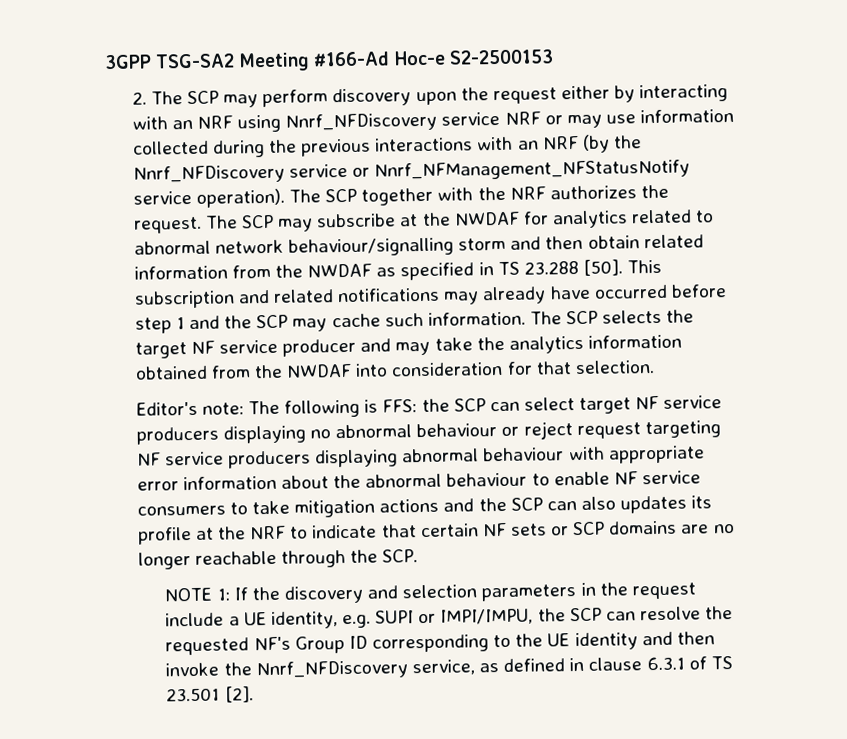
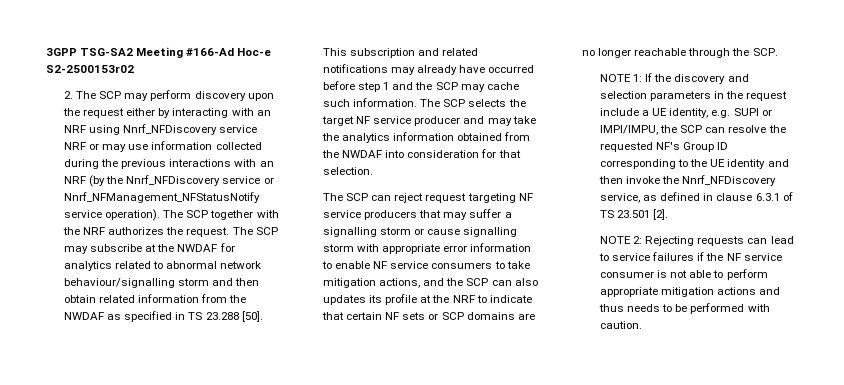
[448,49,554,65] S2-2500153 -> [46,65,134,73] S2-2500153r02
[135,395,723,418] [135,423,520,445] Editor's note: The following is FFS: the SCP can select target NF service producers displaying no abnormal behaviour or -> [323,193,392,201] The SCP can
[315,445,705,468] [136,472,528,491] displaying abnormal behaviour with appropriate error information about the abnormal behaviour -> [419,209,512,220] [323,227,518,237] [323,243,532,254] that may suffer a signalling storm or cause signalling storm with appropriate error information
[379,498,440,513] actions -> [379,278,421,288] actions,
(254, 694) none -> [600,236,794,246] [599,252,782,261] [600,269,768,280] [600,287,781,297] [599,303,770,314] [600,321,643,329] // NOTE 2: Rejecting requests can lead to service failures if the NF service consumer is not able to perform appropriate mitigation actions and thus needs to be performed with caution.

